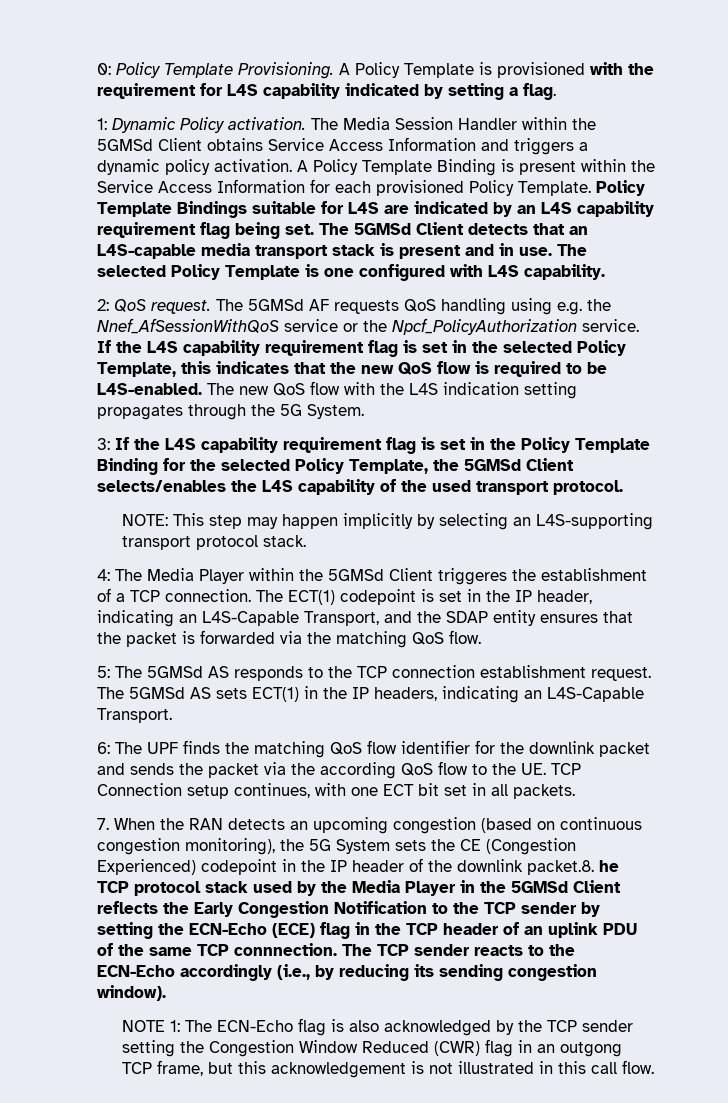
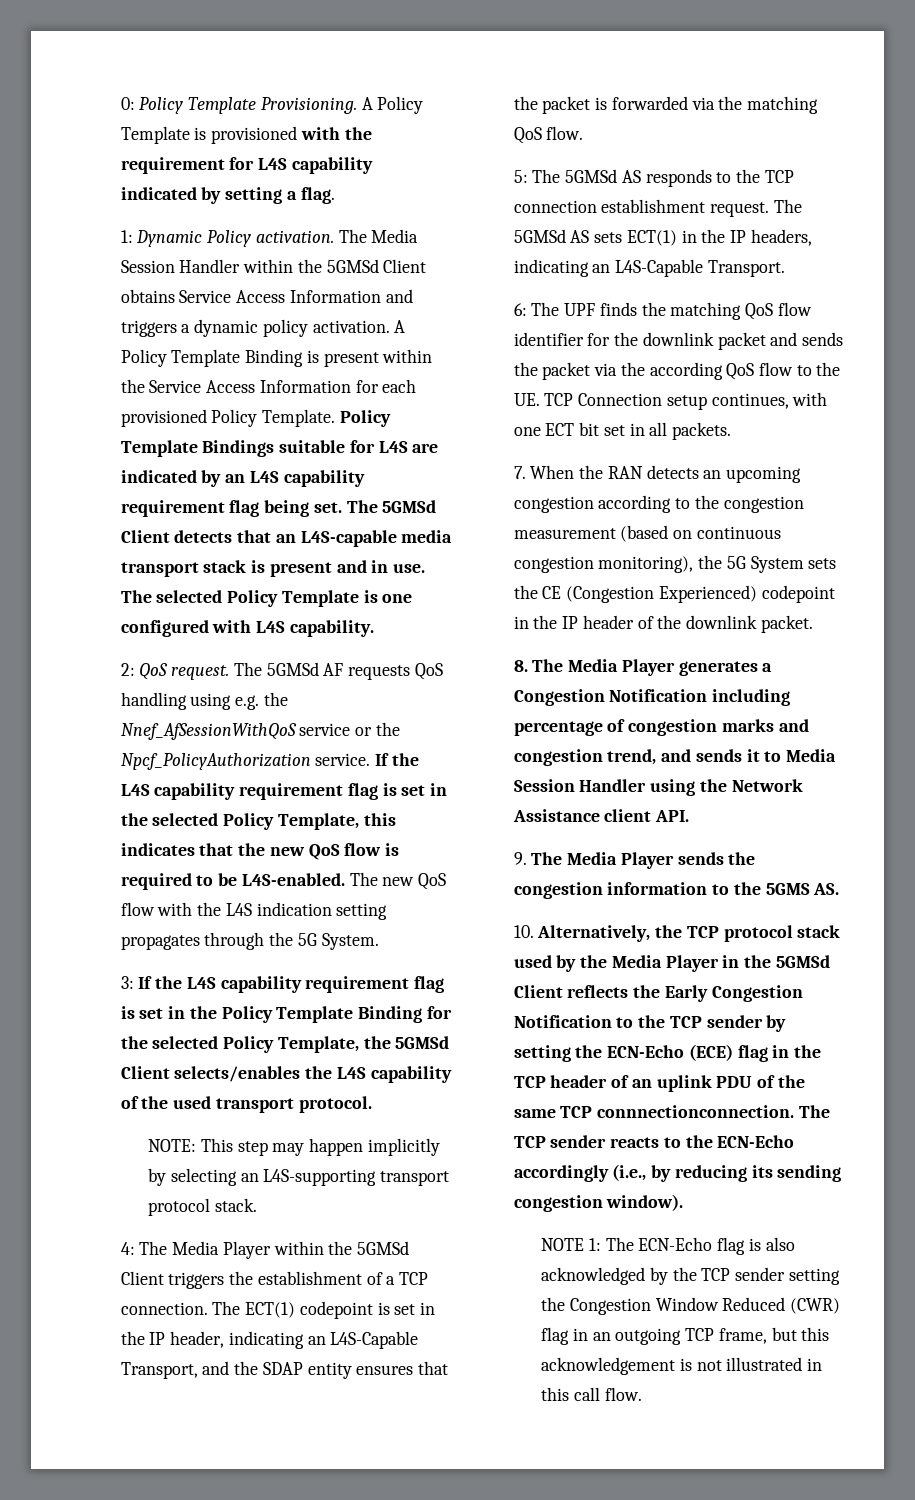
[438,568,508,585] triggeres -> [168,1272,225,1289] triggers
(477, 825) none -> [598,495,804,513] [513,528,616,539] according to the congestion measurement
[527,860,620,875] packet.8. he -> [760,615,813,633] [513,659,773,676] [513,689,791,706] [513,719,809,736] [513,749,836,766] [513,779,803,796] [512,809,690,822] [513,852,756,869] [513,882,840,899] [513,925,683,942] packet. // 8. The Media Player generates a Congestion Notification including percentage of congestion marks and congestion trend, and sends it to Media Session Handler using the Network Assistance client API. // 9. The Media Player sends the congestion information to the 5GMS AS. // 10. Alternatively, the
[234,943,338,956] connnection. -> [597,1105,795,1118] connnectionconnection.
[560,1042,623,1057] outgong -> [615,1328,682,1345] outgoing

